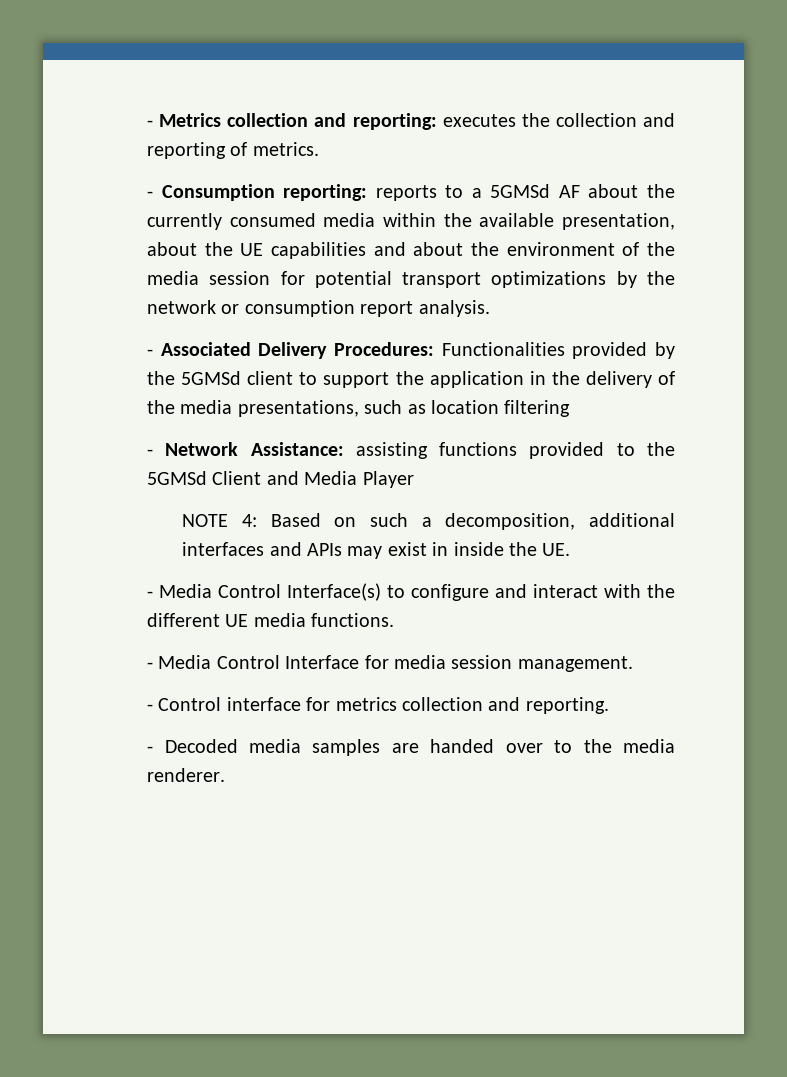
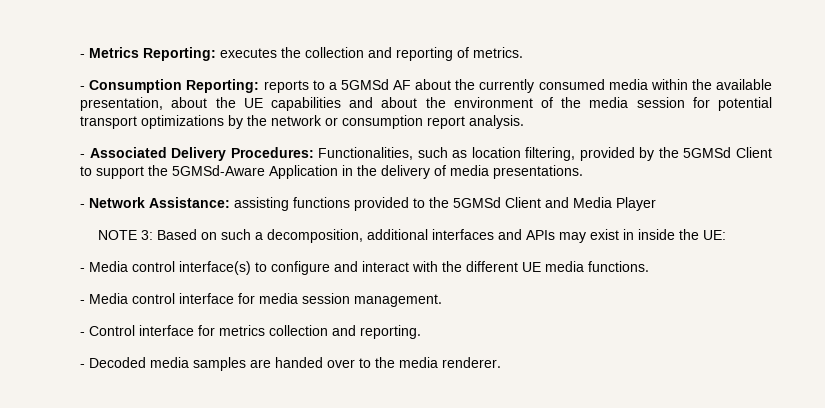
[227,113,437,130] collection and reporting: -> [143,47,217,61] Reporting:
[283,184,368,201] reporting: -> [186,79,260,93] Reporting:
[441,342,565,356] Functionalities -> [318,147,576,161] Functionalities, such as location filtering,
[247,371,294,385] client -> [735,147,772,158] Client
[429,371,524,388] application -> [172,165,339,179] 5GMSd-Aware Application
[147,400,571,417] the media presentations, such as location filtering -> [450,165,584,179] media presentations.
[241,514,257,527] 4: -> [141,230,154,240] 3:
[542,543,571,556] [147,583,382,601] UE. // - Media Control Interface(s) -> [703,230,727,240] [80,261,252,275] UE: // - Media control interface(s)
[216,655,360,669] Control Interface -> [132,293,235,304] control interface

